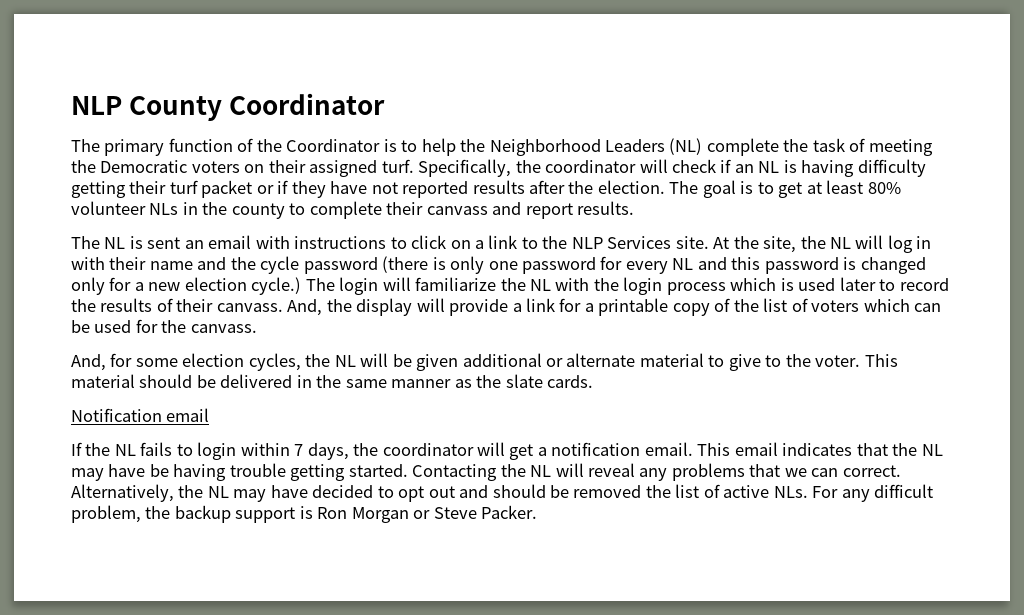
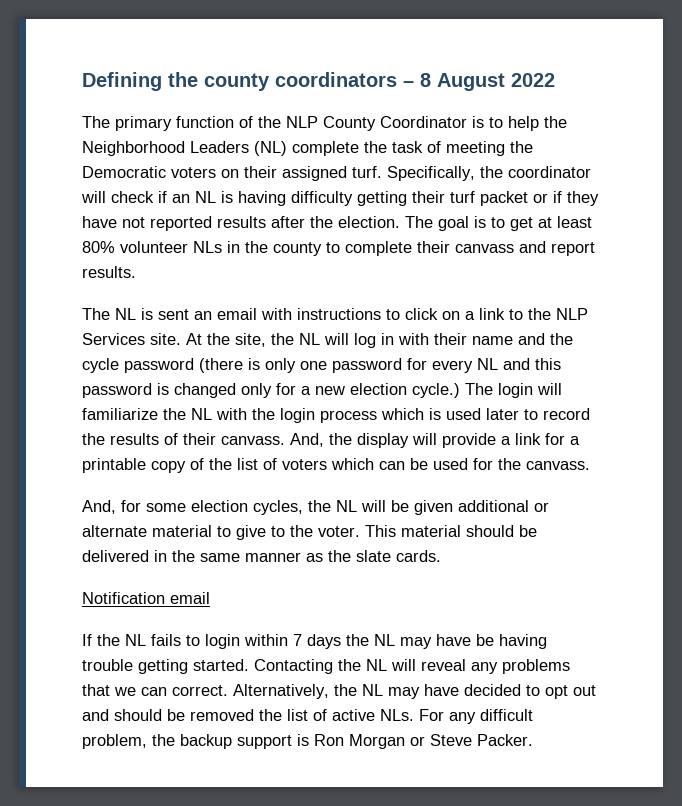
[71,93,386,121] NLP County Coordinator -> [82,72,555,91] Defining the county coordinators – 8 August 2022
(282, 145) none -> [286,116,376,131] NLP County
[307,442,888,460] days, the coordinator will get a notification email. This email indicates that -> [307,634,341,649] days

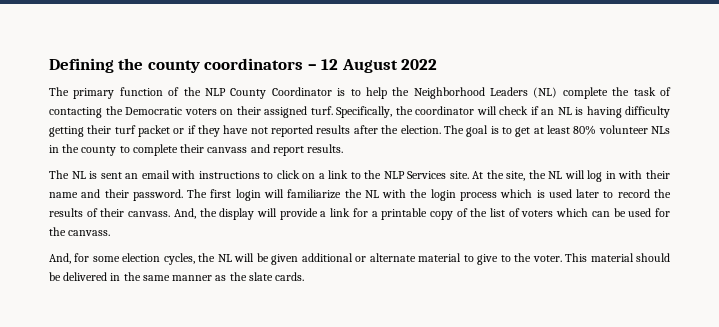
[420,73,431,87] 8 -> [321,59,339,70] 12
[446,141,505,156] meeting -> [49,107,102,118] contacting
[550,333,573,345] [82,358,561,373] [82,383,493,398] the cycle password (there is only one password for every NL and this password is changed only for a new election cycle.) The -> [104,189,232,201] their password. The first
[82,592,210,604] [82,634,547,649] [82,659,570,674] [82,684,596,699] [82,709,533,724] [82,734,533,749] // Notification email // If the NL fails to login within 7 days the NL may have be having trouble getting started. Contacting the NL will reveal any problems that we can correct. Alternatively, the NL may have decided to opt out and should be removed the list of active NLs. For any difficult problem, the backup support is Ron Morgan or Steve Packer. -> (305, 276) none

